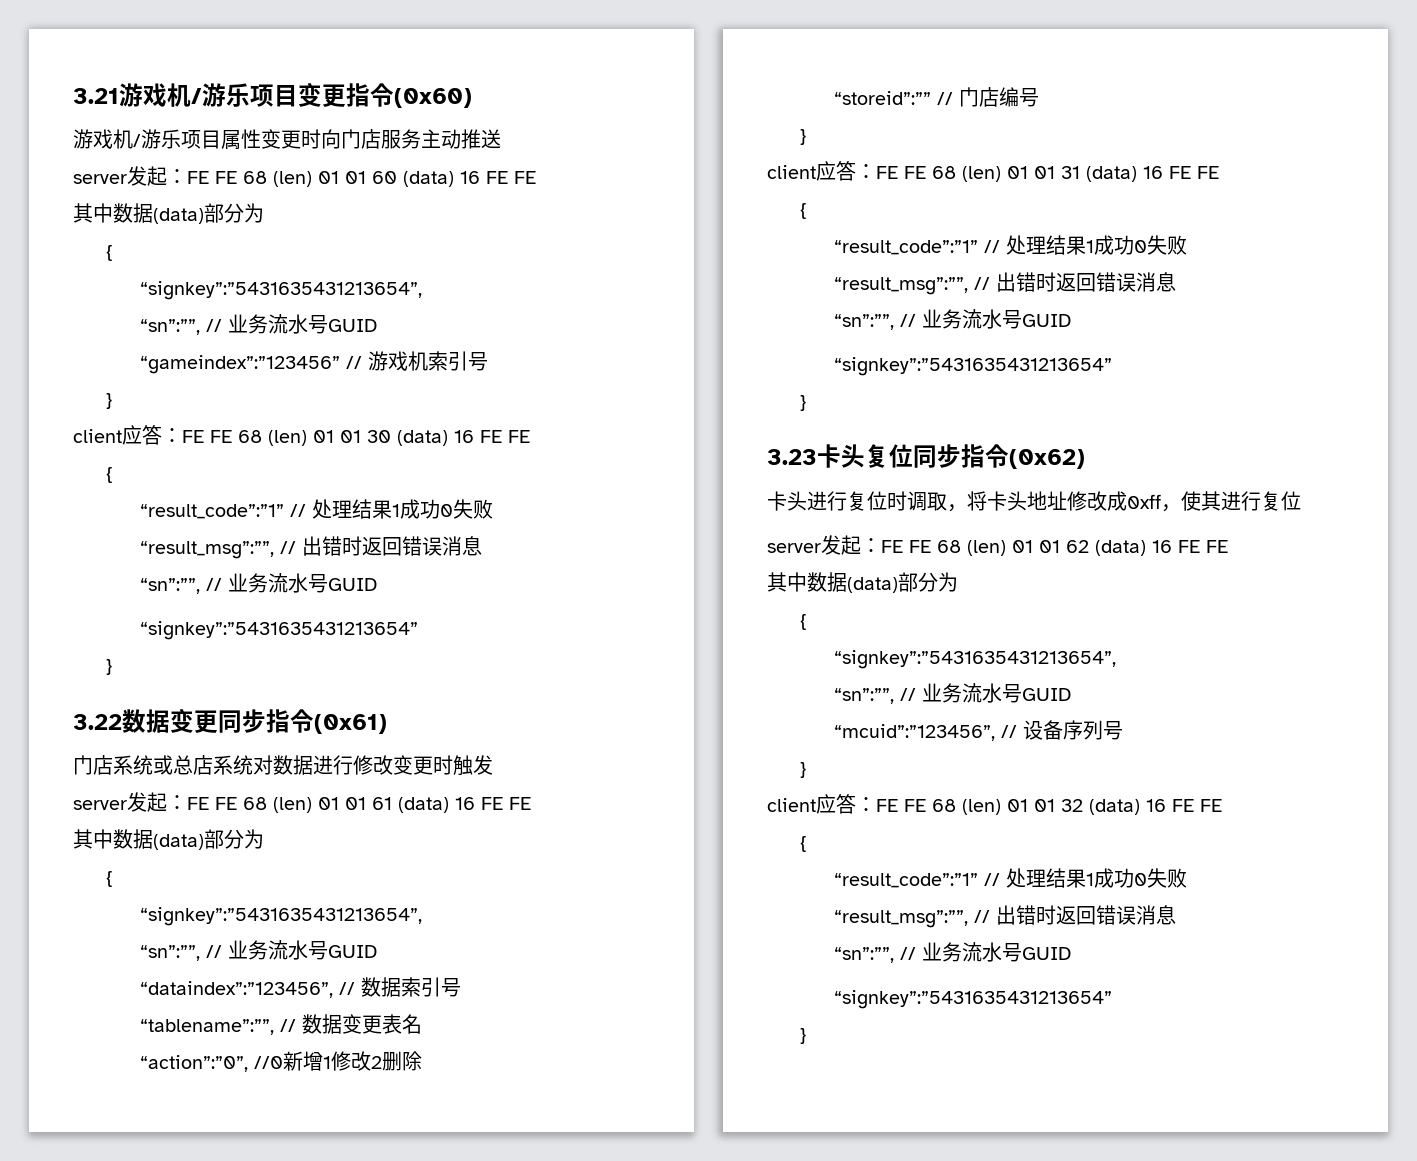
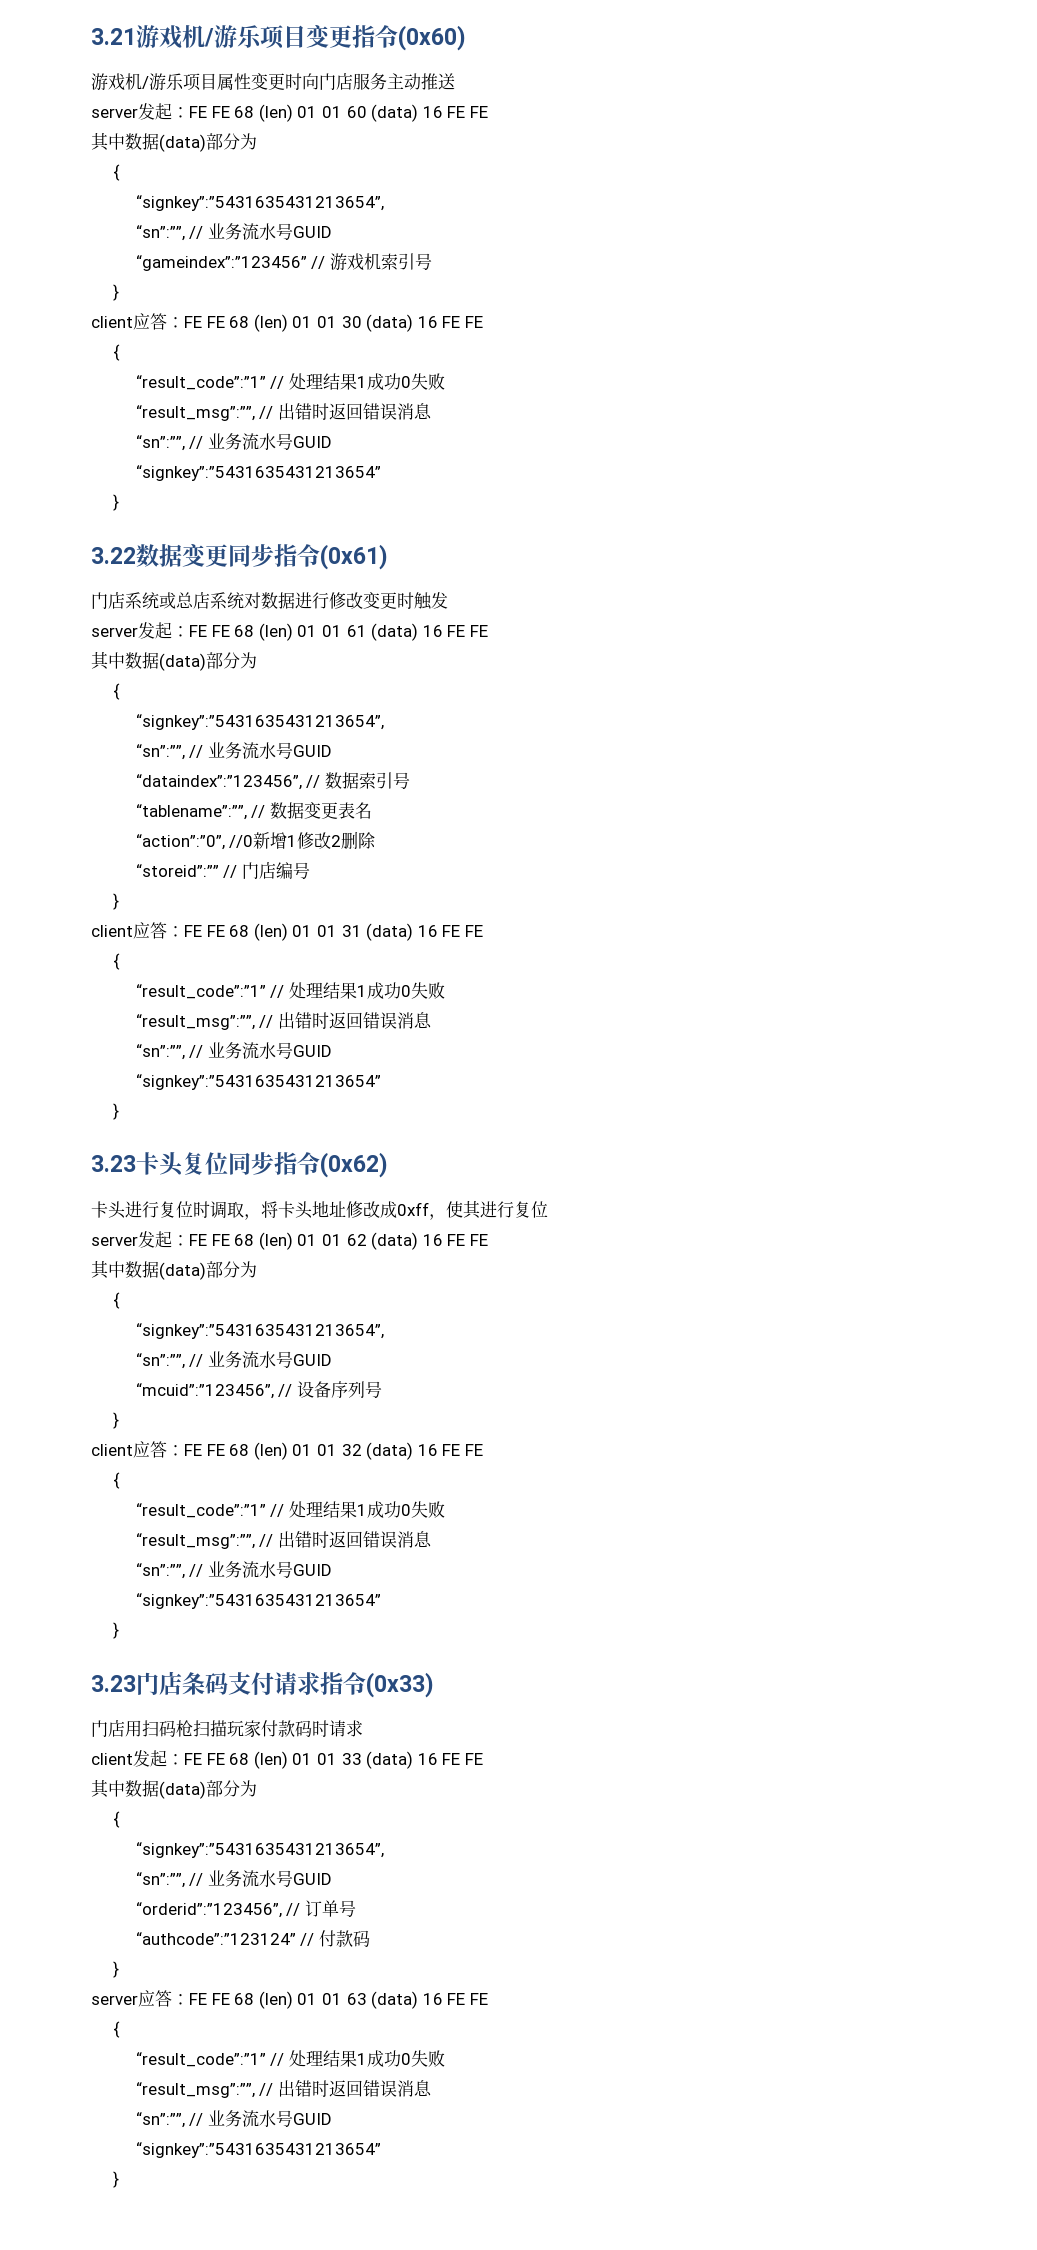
(807, 1036) none -> [91,1671,434,1698] [91,1720,363,1738] [91,1750,483,1769] [91,1779,257,1799] [113,1811,121,1828] [135,1842,384,1858] [135,1870,332,1888] [135,1900,356,1918] [135,1930,370,1947] [113,1961,120,1978] [91,1990,488,2009] [113,2021,121,2038] [135,2050,445,2067] [135,2080,432,2098] [135,2110,332,2128] [135,2142,381,2158] [113,2171,120,2188] // 3.23门店条码支付请求指令(0x33) // 门店用扫码枪扫描玩家付款码时请求 // client发起：FE FE 68 (len) 01 01 33 (data) 16 FE FE // 其中数据(data)部分为 // { // “signkey”:”5431635431213654”, // “sn”:””, // 业务流水号GUID // “orderid”:”123456”, // 订单号 // “authcode”:”123124” // 付款码 // } // server应答：FE FE 68 (len) 01 01 63 (data) 16 FE FE // { // “result_code”:”1” // 处理结果1成功0失败 // “result_msg”:””, // 出错时返回错误消息 // “sn”:””, // 业务流水号GUID // “signkey”:”5431635431213654” // }

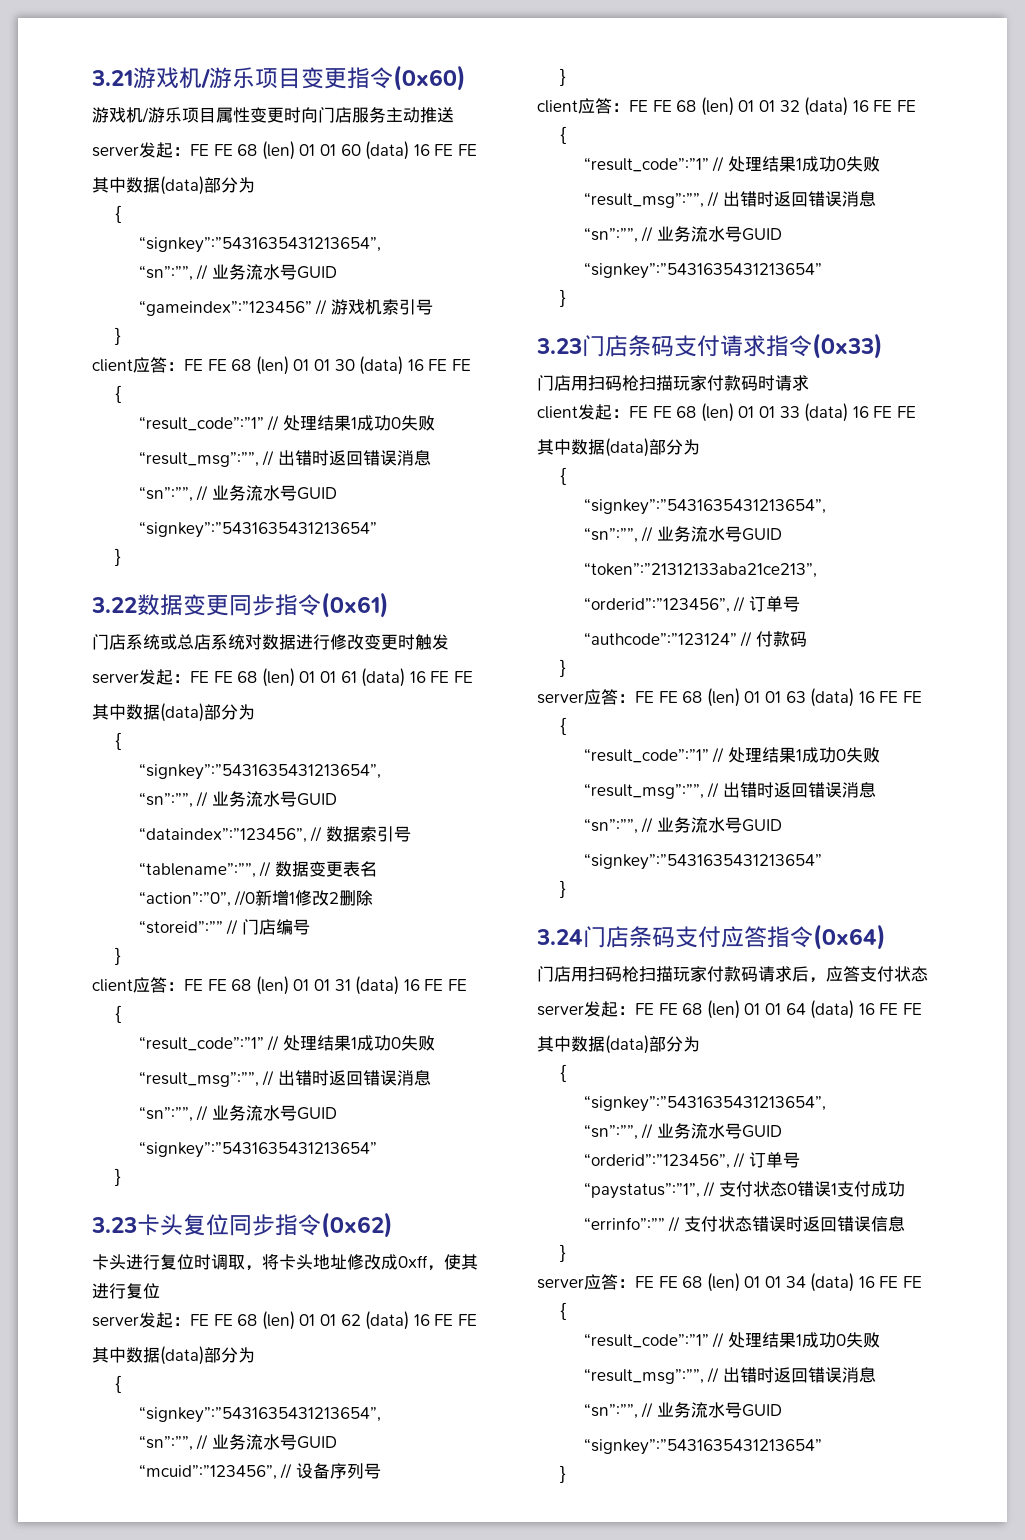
(332, 1879) none -> [583,562,817,578] // “token”:”21312133aba21ce213”,
(120, 2179) none -> [536,924,886,950] [537,966,928,983] [537,1000,922,1019] [537,1035,700,1054] [560,1064,567,1082] [583,1095,826,1112] [583,1123,783,1140] [583,1152,801,1169] [583,1181,906,1199] [583,1216,906,1232] [560,1244,567,1262] [537,1273,922,1292] [560,1302,567,1320] [583,1332,881,1348] [583,1367,877,1384] [583,1402,783,1419] [583,1438,822,1455] [560,1465,567,1483] // 3.24门店条码支付应答指令(0x64) // 门店用扫码枪扫描玩家付款码请求后，应答支付状态 // server发起：FE FE 68 (len) 01 01 64 (data) 16 FE FE // 其中数据(data)部分为 // { // “signkey”:”5431635431213654”, // “sn”:””, // 业务流水号GUID // “orderid”:”123456”, // 订单号 // “paystatus”:”1”, // 支付状态0错误1支付成功 // “errinfo”:”” // 支付状态错误时返回错误信息 // } // server应答：FE FE 68 (len) 01 01 34 (data) 16 FE FE // { // “result_code”:”1” // 处理结果1成功0失败 // “result_msg”:””, // 出错时返回错误消息 // “sn”:””, // 业务流水号GUID // “signkey”:”5431635431213654” // }

